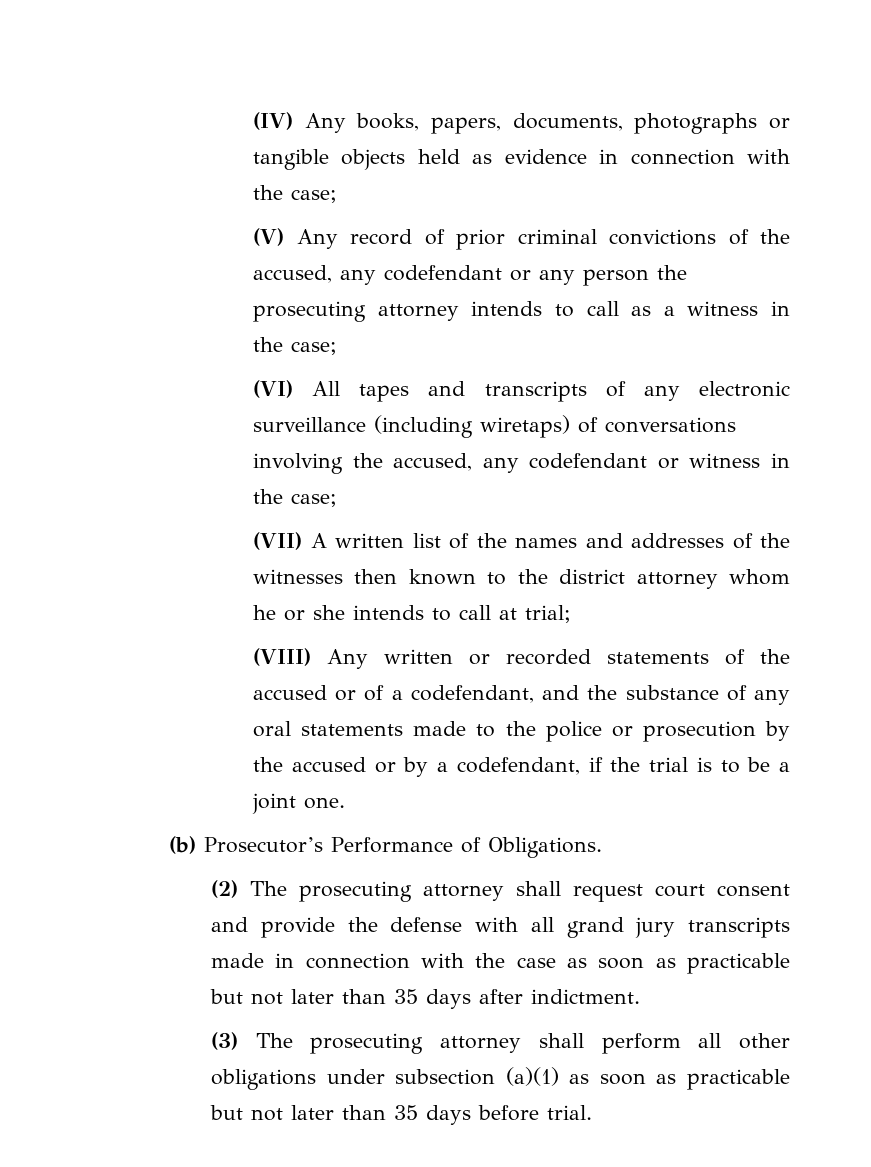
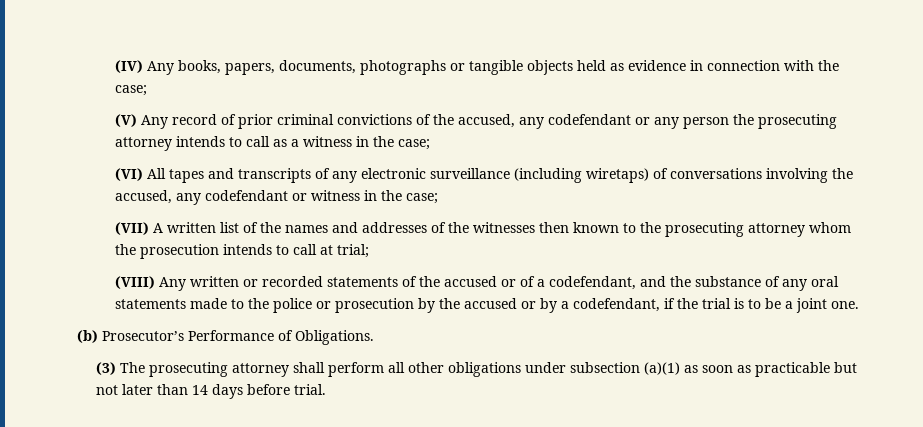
[559,569,626,584] district -> [665,222,745,237] prosecuting
[253,605,346,621] he or she -> [115,244,220,259] the prosecution
[211,880,790,902] [211,917,790,938] [211,953,791,974] [210,989,641,1009] // (2) The prosecuting attorney shall request court consent and provide the defense with all grand jury transcripts made in connection with the case as soon as practicable but not later than 35 days after indictment. -> (374, 337) none
[394,1105,419,1120] 35 -> [191,385,208,395] 14

